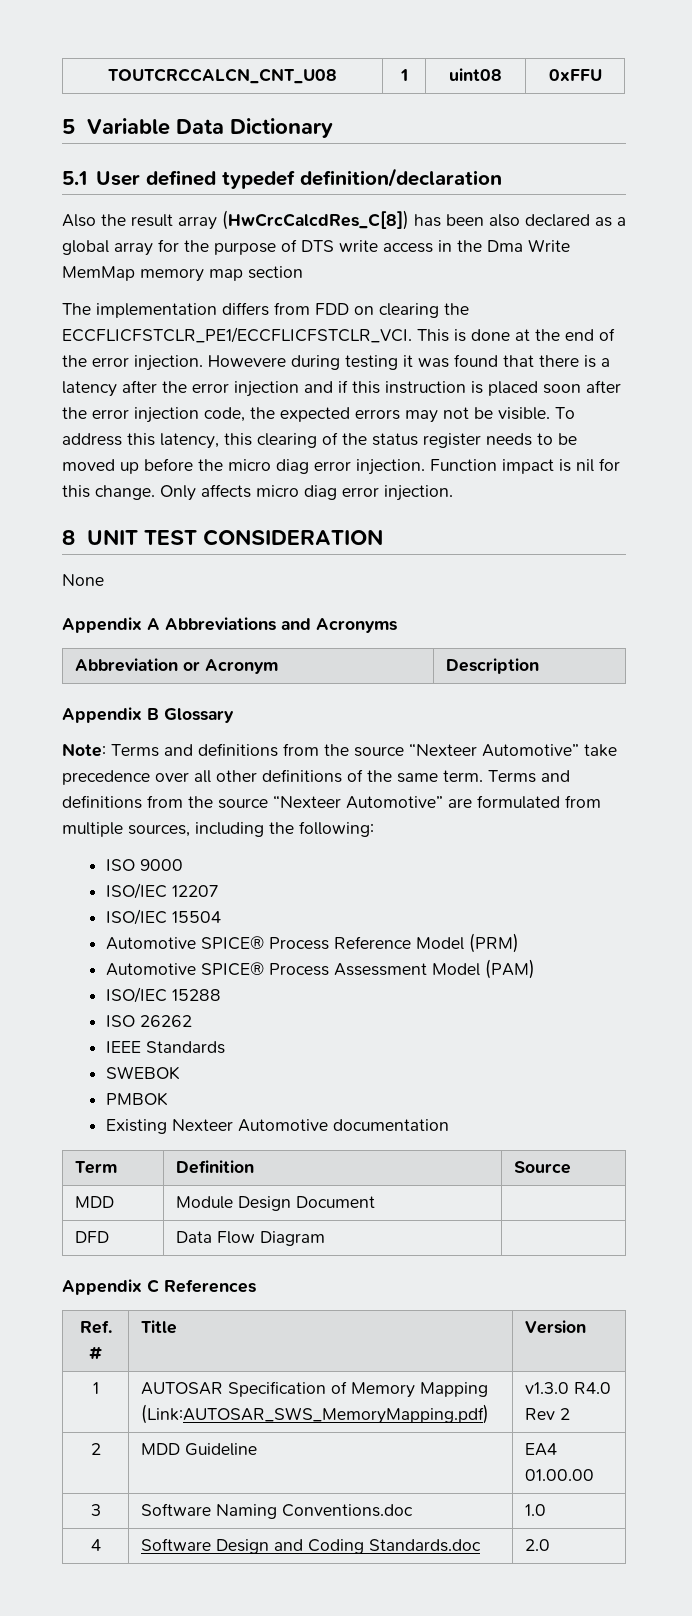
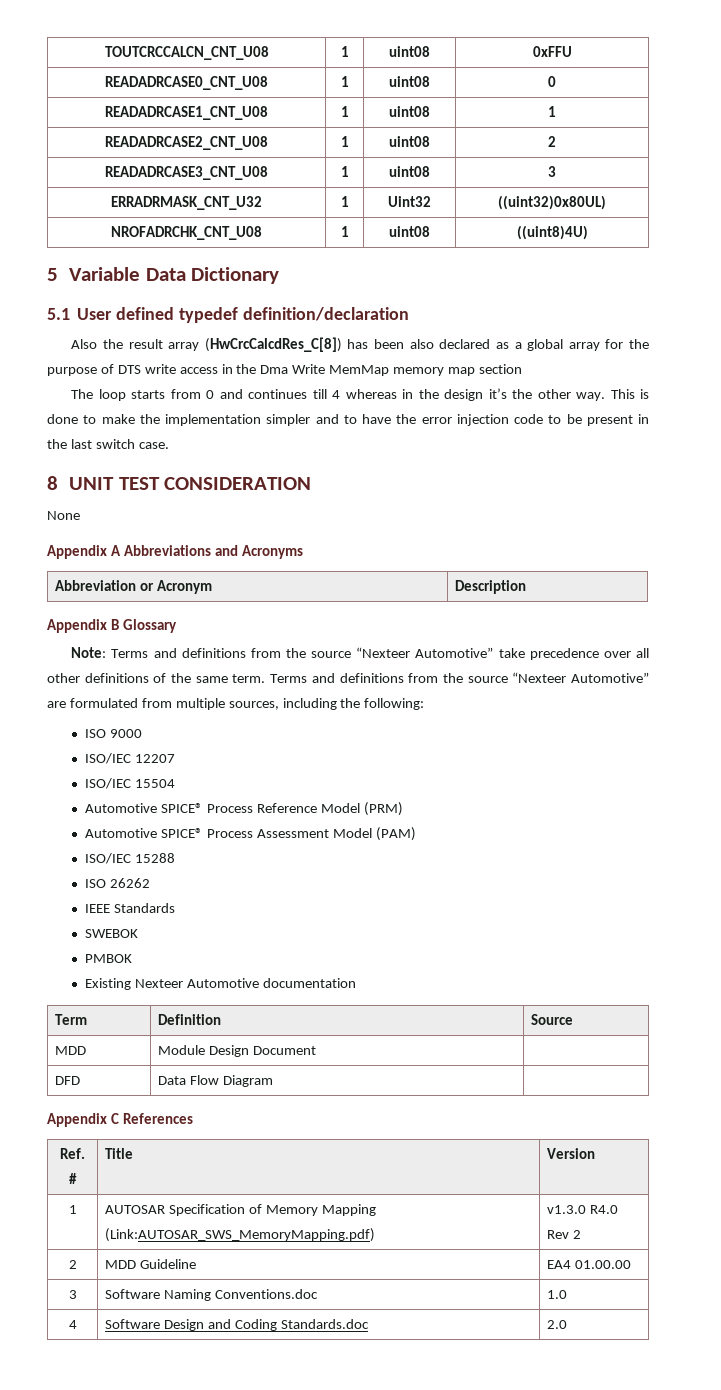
(602, 75) none -> [104,76,268,90] [340,76,349,87] [389,76,430,87] [548,76,556,87] [104,106,268,120] [340,106,349,117] [389,106,430,117] [548,106,556,117] [104,136,268,150] [340,136,349,147] [389,136,430,147] [548,136,556,147] [104,166,268,180] [340,166,349,177] [389,166,430,177] [548,166,556,177] [110,196,262,210] [340,196,349,207] [388,196,431,207] [498,195,606,210] [110,226,262,240] [340,226,349,237] [389,226,430,237] [516,225,588,240] // READADRCASE0_CNT_U08 | 1 | uint08 | 0 // READADRCASE1_CNT_U08 | 1 | uint08 | 1 // READADRCASE2_CNT_U08 | 1 | uint08 | 2 // READADRCASE3_CNT_U08 | 1 | uint08 | 3 // ERRADRMASK_CNT_U32 | 1 | Uint32 | ((uint32)0x80UL) // NROFADRCHK_CNT_U08 | 1 | uint08 | ((uint8)4U)
[96,302,469,318] [62,327,615,343] [62,354,610,371] [62,380,621,397] [62,407,575,423] [62,432,577,449] [62,458,620,475] [62,484,453,501] implementation differs from FDD on clearing the ECCFLICFSTCLR_PE1/ECCFLICFSTCLR_VCI. This is done at the end of the error injection. Howevere during testing it was found that there is a latency after the error injection and if this instruction is placed soon after the error injection code, the expected errors may not be visible. To address this latency, this clearing of the status register needs to be moved up before the micro diag error injection. Function impact is nil for this change. Only affects micro diag error injection. -> [98,388,650,401] [47,414,649,426] [47,439,169,449] loop starts from 0 and continues till 4 whereas in the design it’s the other way. This is done to make the implementation simpler and to have the error injection code to be present in the last switch case.

